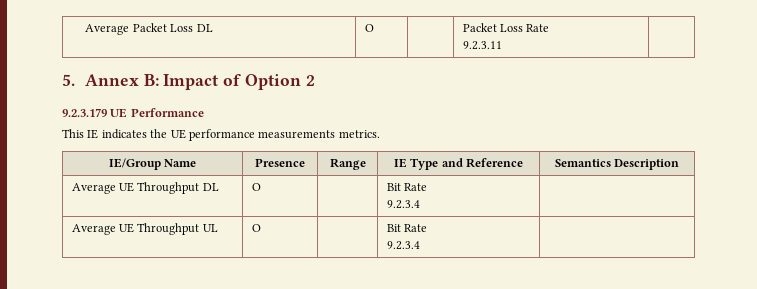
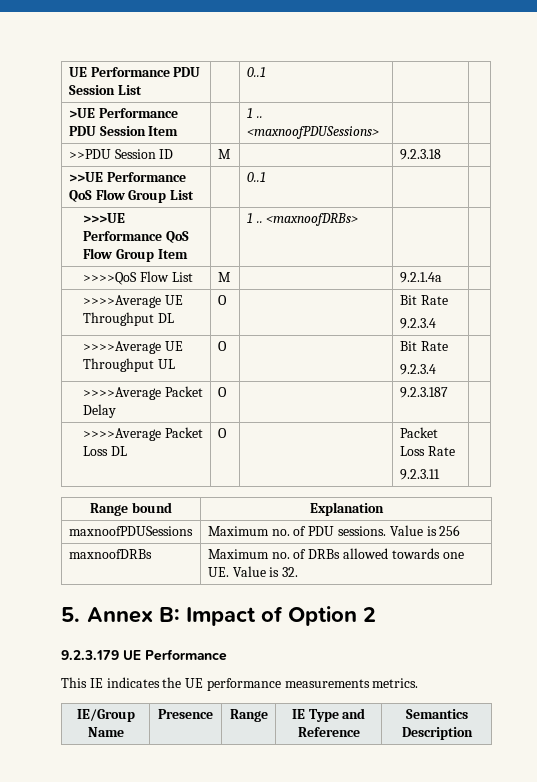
[85,24,130,35] Average -> [68,67,201,77] [68,85,142,95] [246,67,266,77] [68,108,178,118] [68,126,179,136] [246,108,263,118] [246,126,379,139] [68,149,174,159] [217,149,231,159] [399,149,441,160] [68,172,186,182] [68,189,195,203] [246,172,266,182] [83,213,126,223] [83,231,190,243] [83,248,188,262] [246,213,359,226] [83,271,193,285] [217,272,231,282] [399,272,442,283] [83,295,184,308] [83,312,175,326] [217,295,227,305] [399,295,448,305] [399,318,436,329] [83,341,184,354] [83,358,176,372] [217,341,227,351] [399,341,448,351] [399,364,436,375] [83,386,204,400] [83,404,117,418] [217,387,227,397] [399,387,448,398] [83,428,162,441] UE Performance PDU Session List | | 0..1 | | // >UE Performance PDU Session Item | | 1 .. <maxnoofPDUSessions> | | // >>PDU Session ID | M | | 9.2.3.18 | // >>UE Performance QoS Flow Group List | | 0..1 | | // >>>UE Performance QoS Flow Group Item | | 1 .. <maxnoofDRBs> | | // >>>>QoS Flow List | M | | 9.2.1.4a | // >>>>Average UE Throughput DL | O | | Bit Rate // 9.2.3.4 | // >>>>Average UE Throughput UL | O | | Bit Rate // 9.2.3.4 | // >>>>Average Packet Delay | O | | 9.2.3.187 | // >>>>Average
(502, 45) none -> [90,502,172,516] [309,502,384,516] [68,526,193,536] [207,525,461,536] [68,549,152,559] [207,548,464,559] [207,566,299,577] // Range bound | Explanation // maxnoofPDUSessions | Maximum no. of PDU sessions. Value is 256 // maxnoofDRBs | Maximum no. of DRBs allowed towards one UE. Value is 32.
[71,182,219,194] [251,183,261,191] [386,183,428,191] [386,200,420,209] [71,223,218,235] [251,224,261,232] [386,224,428,232] [386,241,420,250] // Average UE Throughput DL | O | | Bit Rate // 9.2.3.4 | // Average UE Throughput UL | O | | Bit Rate // 9.2.3.4 | -> (473, 733) none

